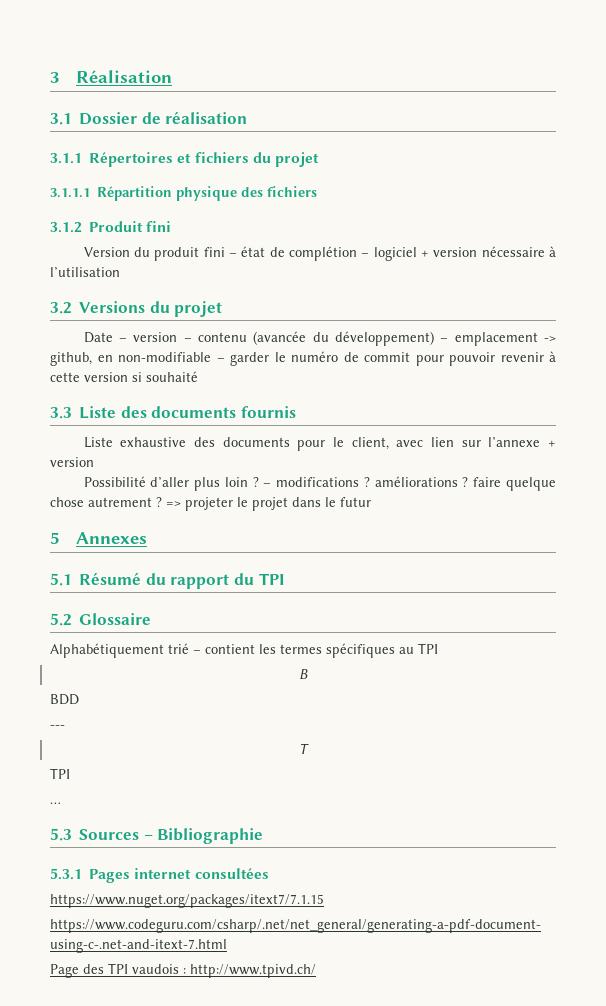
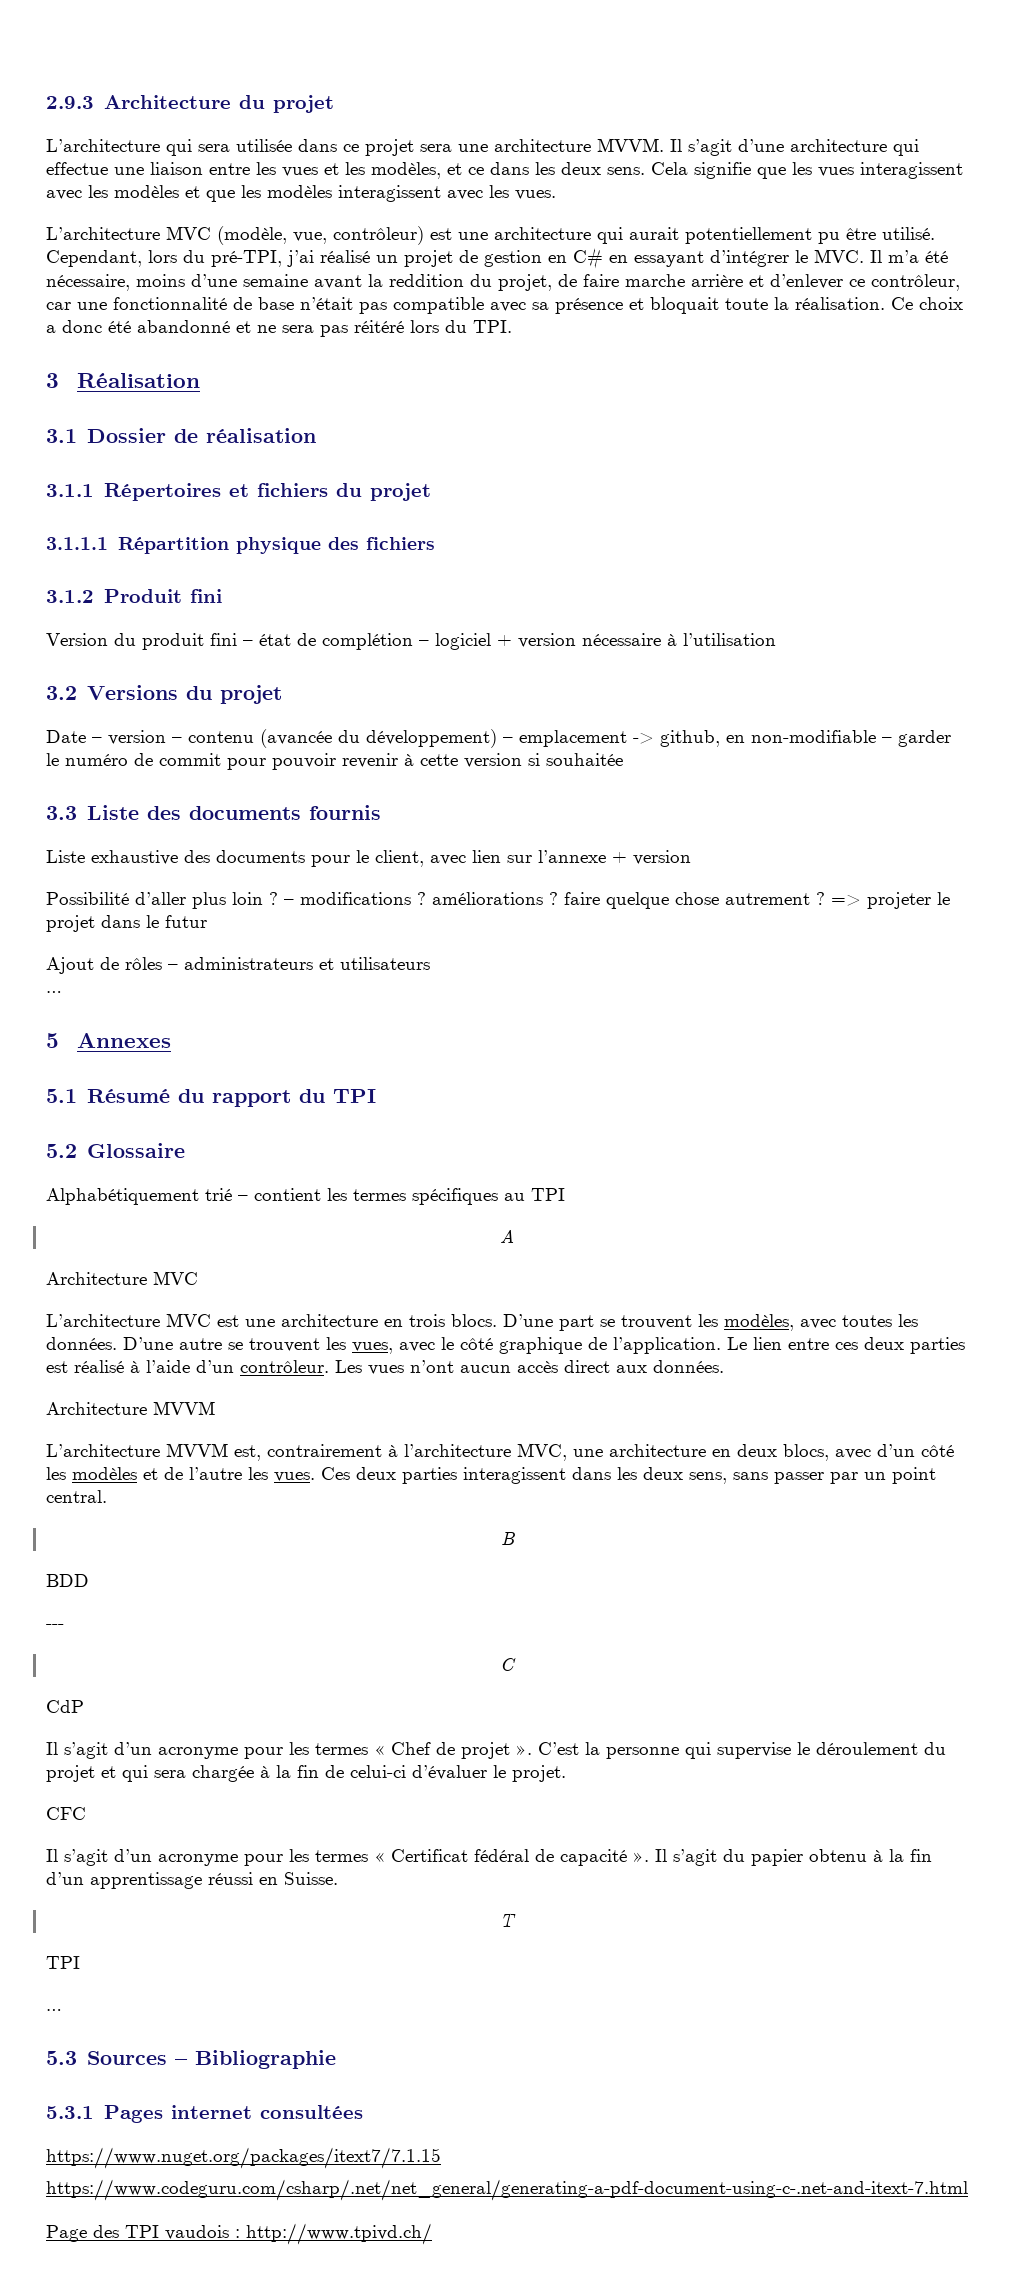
(50, 77) none -> [46,95,334,113] [46,138,919,156] [46,162,963,179] [46,185,556,202] [46,226,935,245] [46,248,948,269] [46,274,960,291] [46,297,963,314] [46,320,512,337] 2.9.3 Architecture du projet // L’architecture qui sera utilisée dans ce projet sera une architecture MVVM. Il s’agit d’une architecture qui effectue une liaison entre les vues et les modèles, et ce dans les deux sens. Cela signifie que les vues interagissent avec les modèles et que les modèles interagissent avec les vues. // L’architecture MVC (modèle, vue, contrôleur) est une architecture qui aurait potentiellement pu être utilisé. Cependant, lors du pré-TPI, j’ai réalisé un projet de gestion en C# en essayant d’intégrer le MVC. Il m’a été nécessaire, moins d’une semaine avant la reddition du projet, de faire marche arrière et d’enlever ce contrôleur, car une fonctionnalité de base n’était pas compatible avec sa présence et bloquait toute la réalisation. Ce choix a donc été abandonné et ne sera pas réitéré lors du TPI. //
[146,371,198,382] souhaité -> [546,753,623,766] souhaitée
(371, 502) none -> [46,957,430,974] [46,991,62,993] // Ajout de rôles – administrateurs et utilisateurs // …
[298,669,308,679] [50,694,79,705] [50,725,65,729] B // BDD // --- -> [500,1229,514,1243] [46,1271,198,1285] [46,1313,918,1331] [46,1337,965,1354] [46,1360,724,1375] [46,1401,215,1415] [46,1443,954,1461] [46,1467,936,1484] [46,1490,107,1503] [500,1532,515,1545] [46,1574,89,1587] [46,1624,64,1629] [500,1658,516,1671] [46,1700,84,1713] [46,1742,946,1759] [46,1765,566,1782] [46,1807,86,1820] [46,1849,932,1866] [46,1872,338,1889] A // Architecture MVC // L’architecture MVC est une architecture en trois blocs. D’une part se trouvent les modèles, avec toutes les données. D’une autre se trouvent les vues, avec le côté graphique de l’application. Le lien entre ces deux parties est réalisé à l’aide d’un contrôleur. Les vues n’ont aucun accès direct aux données. // Architecture MVVM // L’architecture MVVM est, contrairement à l’architecture MVC, une architecture en deux blocs, avec d’un côté les modèles et de l’autre les vues. Ces deux parties interagissent dans les deux sens, sans passer par un point central. // B // BDD // --- // C // CdP // Il s’agit d’un acronyme pour les termes « Chef de projet ». C’est la personne qui supervise le déroulement du projet et qui sera chargée à la fin de celui-ci d’évaluer le projet. // CFC // Il s’agit d’un acronyme pour les termes « Certificat fédéral de capacité ». Il s’agit du papier obtenu à la fin d’un apprentissage réussi en Suisse.

